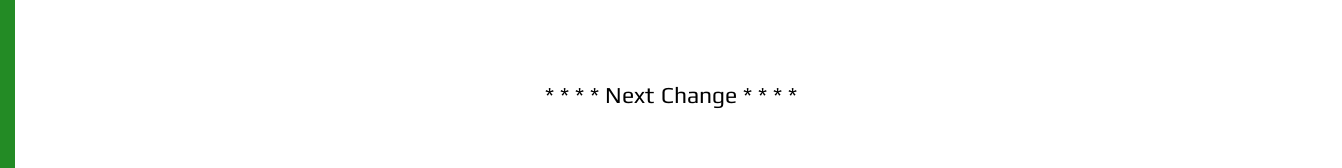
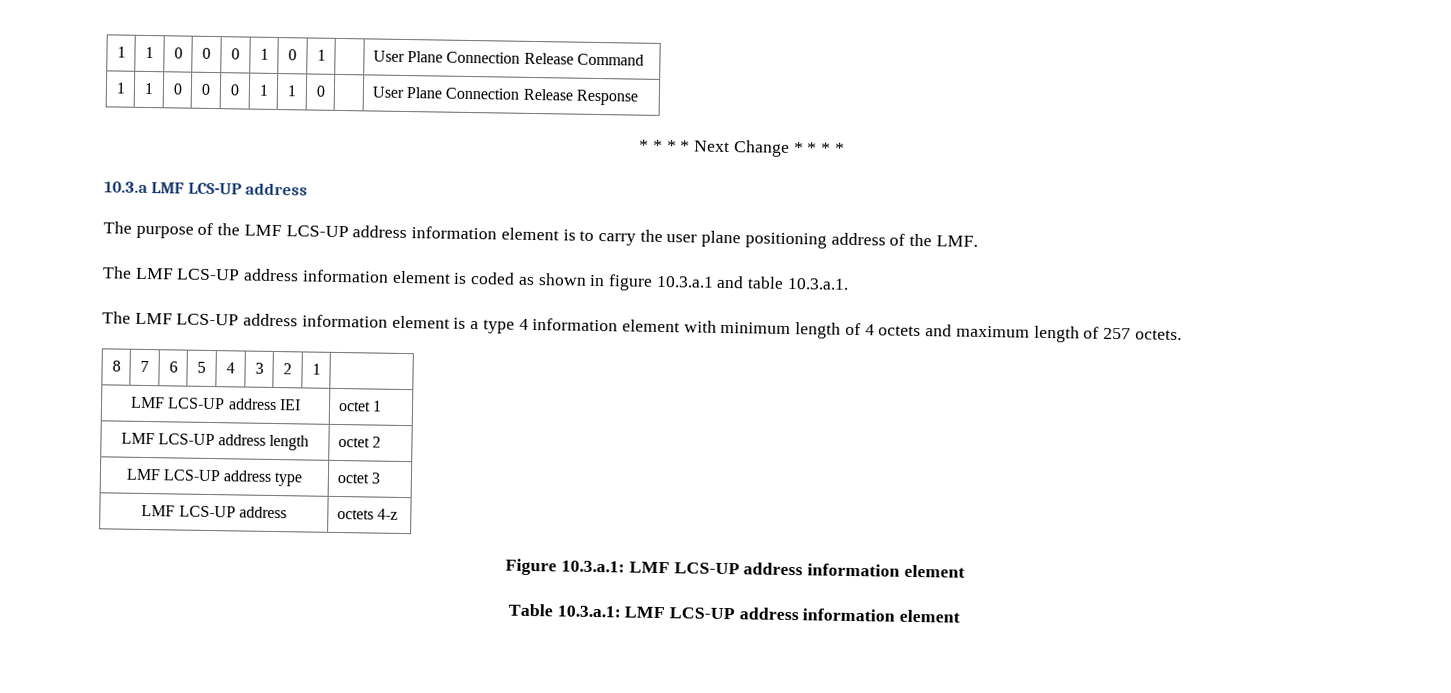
(544, 95) none -> [116,46,126,58] [145,46,154,59] [173,47,183,59] [202,47,211,59] [231,48,240,60] [259,48,269,60] [288,49,297,61] [316,49,326,61] [372,50,645,66] [115,82,126,94] [144,82,154,95] [172,83,183,95] [201,83,211,95] [230,84,240,96] [258,84,269,96] [287,85,297,97] [315,85,326,97] [371,86,639,106] 1 | 1 | 0 | 0 | 0 | 1 | 0 | 1 | | User Plane Connection Release Command // 1 | 1 | 0 | 0 | 0 | 1 | 1 | 0 | | User Plane Connection Release Response //
(798, 95) none -> [104,181,309,196] [103,221,978,249] [102,266,849,291] [102,311,1182,343] [111,360,121,372] [140,360,149,373] [168,361,178,373] [197,361,206,373] [226,362,235,374] [254,362,264,374] [283,363,292,375] [311,363,321,375] [130,396,301,411] [337,400,383,412] [120,432,310,451] [337,436,382,448] [125,468,303,487] [336,472,381,484] [141,504,287,519] [336,508,399,520] [505,558,965,578] [507,603,961,623] // 10.3.a LMF LCS-UP address // The purpose of the LMF LCS-UP address information element is to carry the user plane positioning address of the LMF. // The LMF LCS-UP address information element is coded as shown in figure 10.3.a.1 and table 10.3.a.1. // The LMF LCS-UP address information element is a type 4 information element with minimum length of 4 octets and maximum length of 257 octets. // 8 | 7 | 6 | 5 | 4 | 3 | 2 | 1 | // LMF LCS-UP address IEI | octet 1 // LMF LCS-UP address length | octet 2 // LMF LCS-UP address type | octet 3 // LMF LCS-UP address | octets 4-z // Figure 10.3.a.1: LMF LCS-UP address information element // Table 10.3.a.1: LMF LCS-UP address information element

